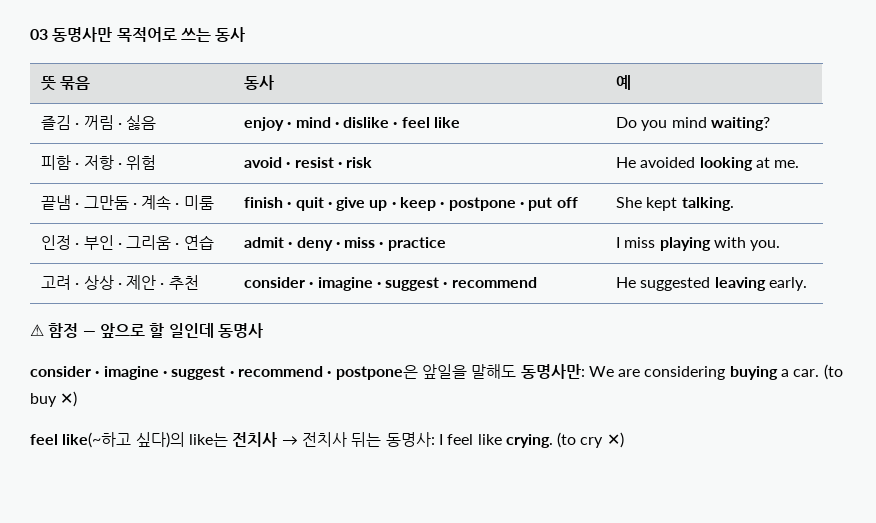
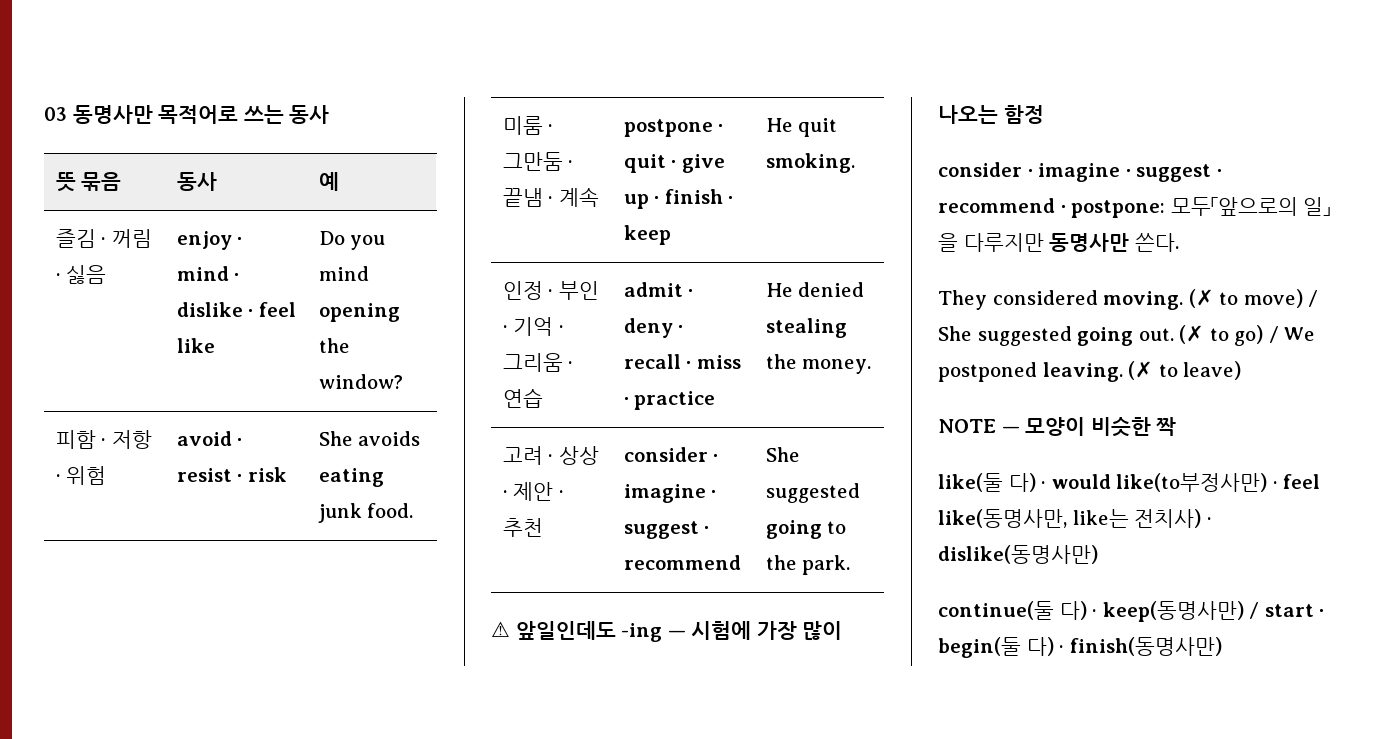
[710,117,770,131] waiting? -> [318,303,400,322] [318,338,350,353] [318,374,403,389] opening the window?
[615,157,800,171] [40,195,71,210] He avoided looking at me. // 끝냄 -> [318,431,421,446] [318,468,384,487] [317,503,414,523] [502,116,543,135] She avoids eating junk food. // 미룸
(137, 205) none -> [502,188,554,207] 끝냄 ·
[175,195,214,210] [243,197,283,208] · 미룸 | finish -> [623,119,713,137] | postpone
(396, 205) none -> [664,189,734,204] finish ·
[440,197,578,211] [615,197,734,211] · postpone · put off | She kept talking. -> [765,118,838,137] [765,153,855,173] | He quit smoking.
(122, 245) none -> [513,317,564,336] 기억 ·
(340, 245) none -> [623,354,692,369] recall ·
[615,237,781,251] I miss playing with you. -> [765,282,865,297] [765,318,847,338] [765,354,872,374] He denied stealing the money.
[615,277,807,291] [30,323,263,338] He suggested leaving early. // ⚠ 함정 — 앞으로 할 일인데 동명사 -> [765,447,800,462] [765,483,860,503] [765,520,847,539] [765,555,851,575] [491,621,843,642] [938,105,1044,124] She suggested going to the park. // ⚠ 앞일인데도 -ing — 시험에 가장 많이 나오는 함정
[335,364,843,380] [30,391,78,407] [30,432,624,448] postpone은 앞일을 말해도 동명사만: We are considering buying a car. (to buy ✕) // feel like(~하고 싶다)의 like는 전치사 → 전치사 뒤는 동명사: I feel like crying. (to cry ✕) -> [1071,197,1331,218] [938,233,1179,252] [938,289,1319,310] [938,325,1316,346] [938,361,1242,382] [938,417,1177,437] [938,473,1321,492] [938,509,1212,528] [938,545,1098,564] [938,601,1325,622] [938,637,1222,658] postpone: 모두「앞으로의 일」을 다루지만 동명사만 쓴다. // They considered moving. (✗ to move) / She suggested going out. (✗ to go) / We postponed leaving. (✗ to leave) // NOTE — 모양이 비슷한 짝 // like(둘 다) · would like(to부정사만) · feel like(동명사만, like는 전치사) · dislike(동명사만) // continue(둘 다) · keep(동명사만) / start · begin(둘 다) · finish(동명사만)

